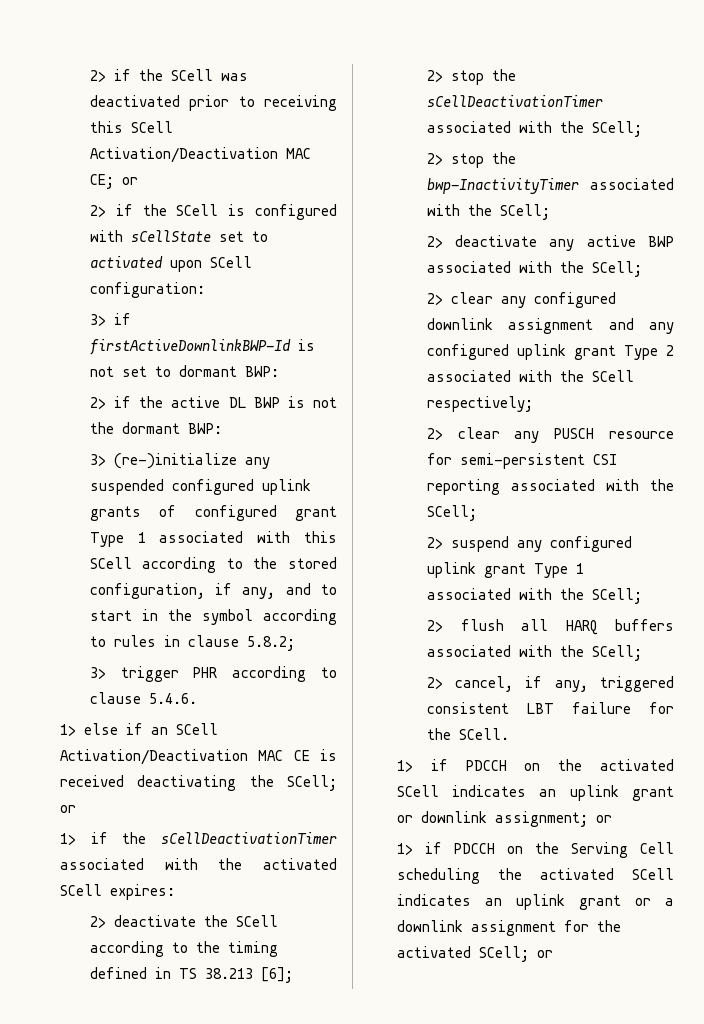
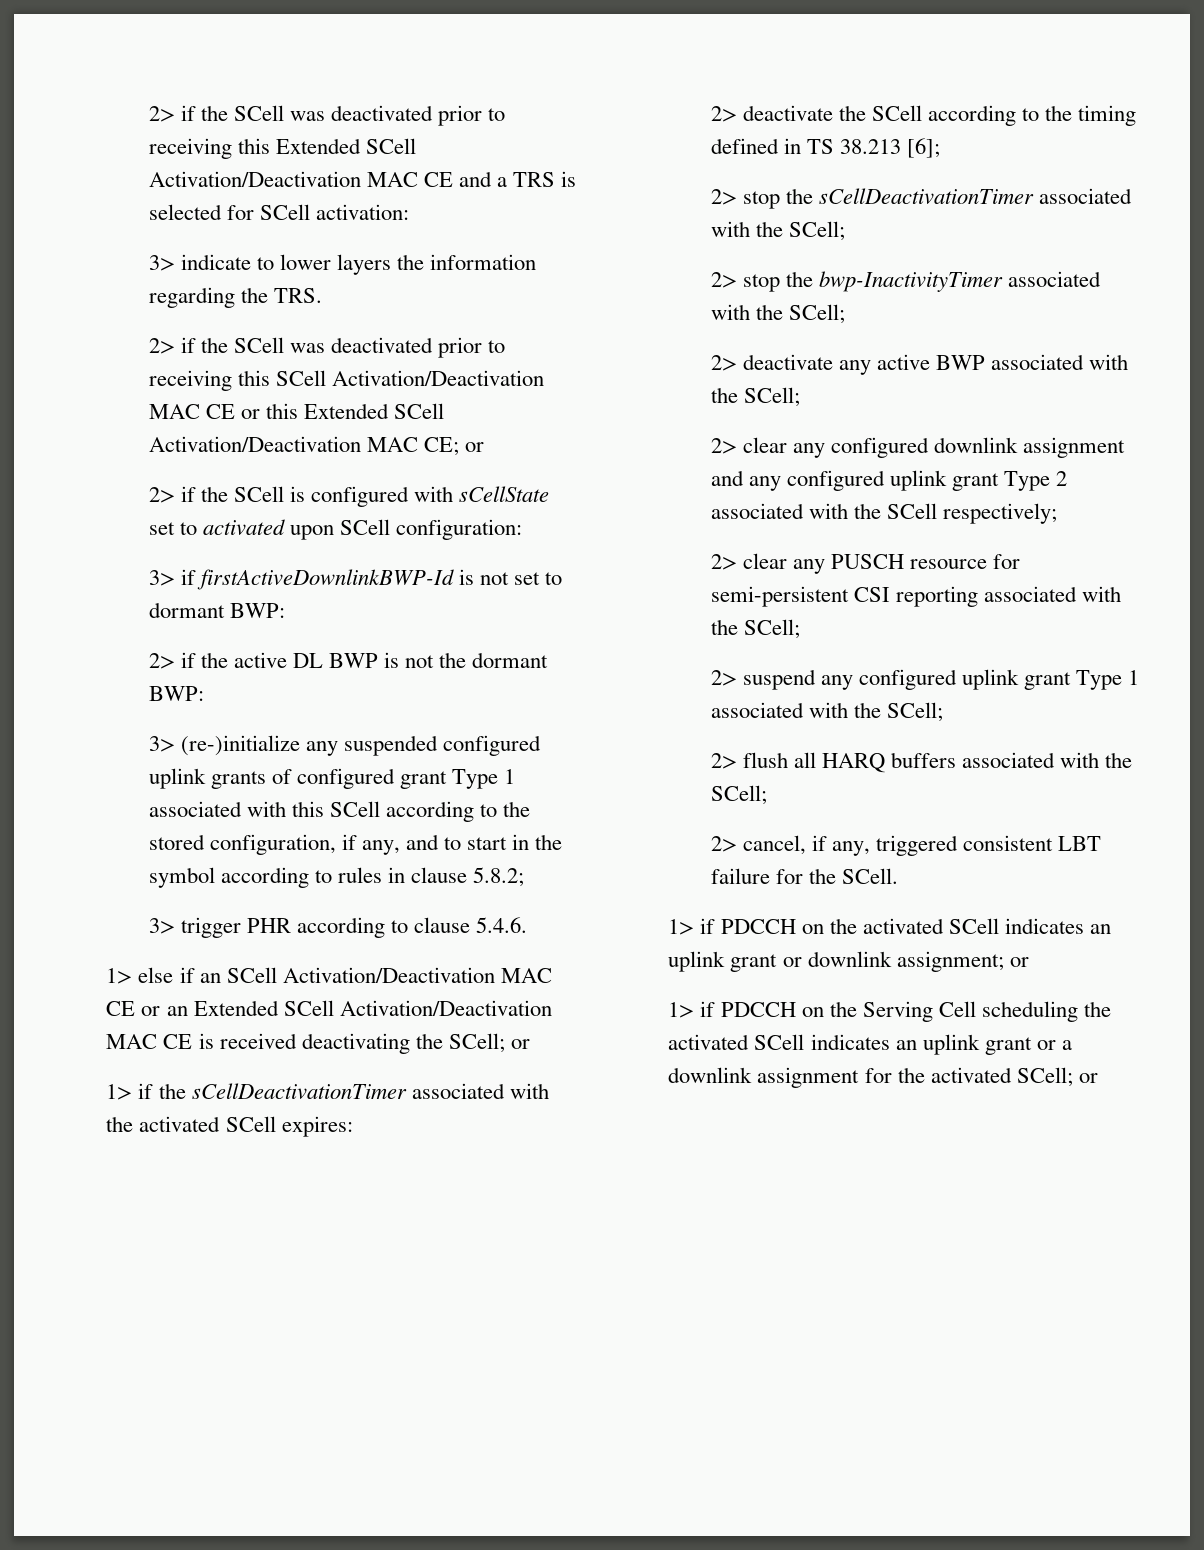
(123, 127) none -> [275,138,416,154] [148,171,577,187] [148,204,409,220] [148,254,537,275] [148,287,322,308] [148,337,506,358] [148,370,544,391] [148,403,390,419] Extended SCell Activation/Deactivation MAC CE and a TRS is selected for SCell activation: // 3> indicate to lower layers the information regarding the TRS. // 2> if the SCell was deactivated prior to receiving this SCell Activation/Deactivation MAC CE or this Extended
(310, 755) none -> [141,1000,552,1016] [106,1034,193,1049] or an Extended SCell Activation/Deactivation MAC CE

